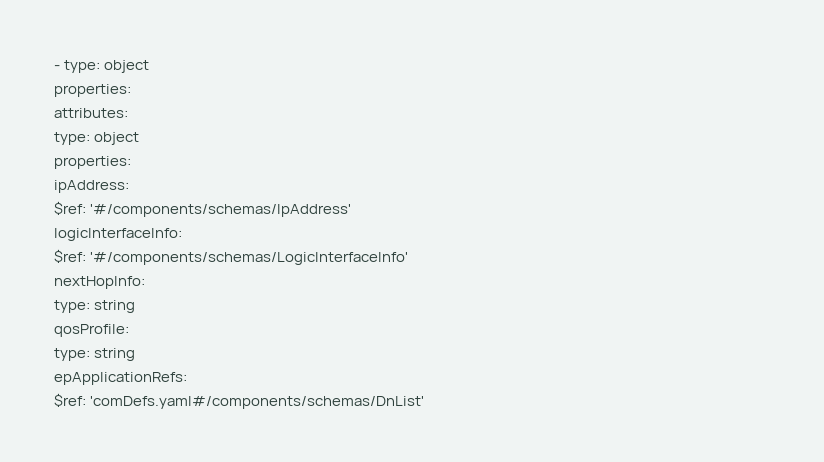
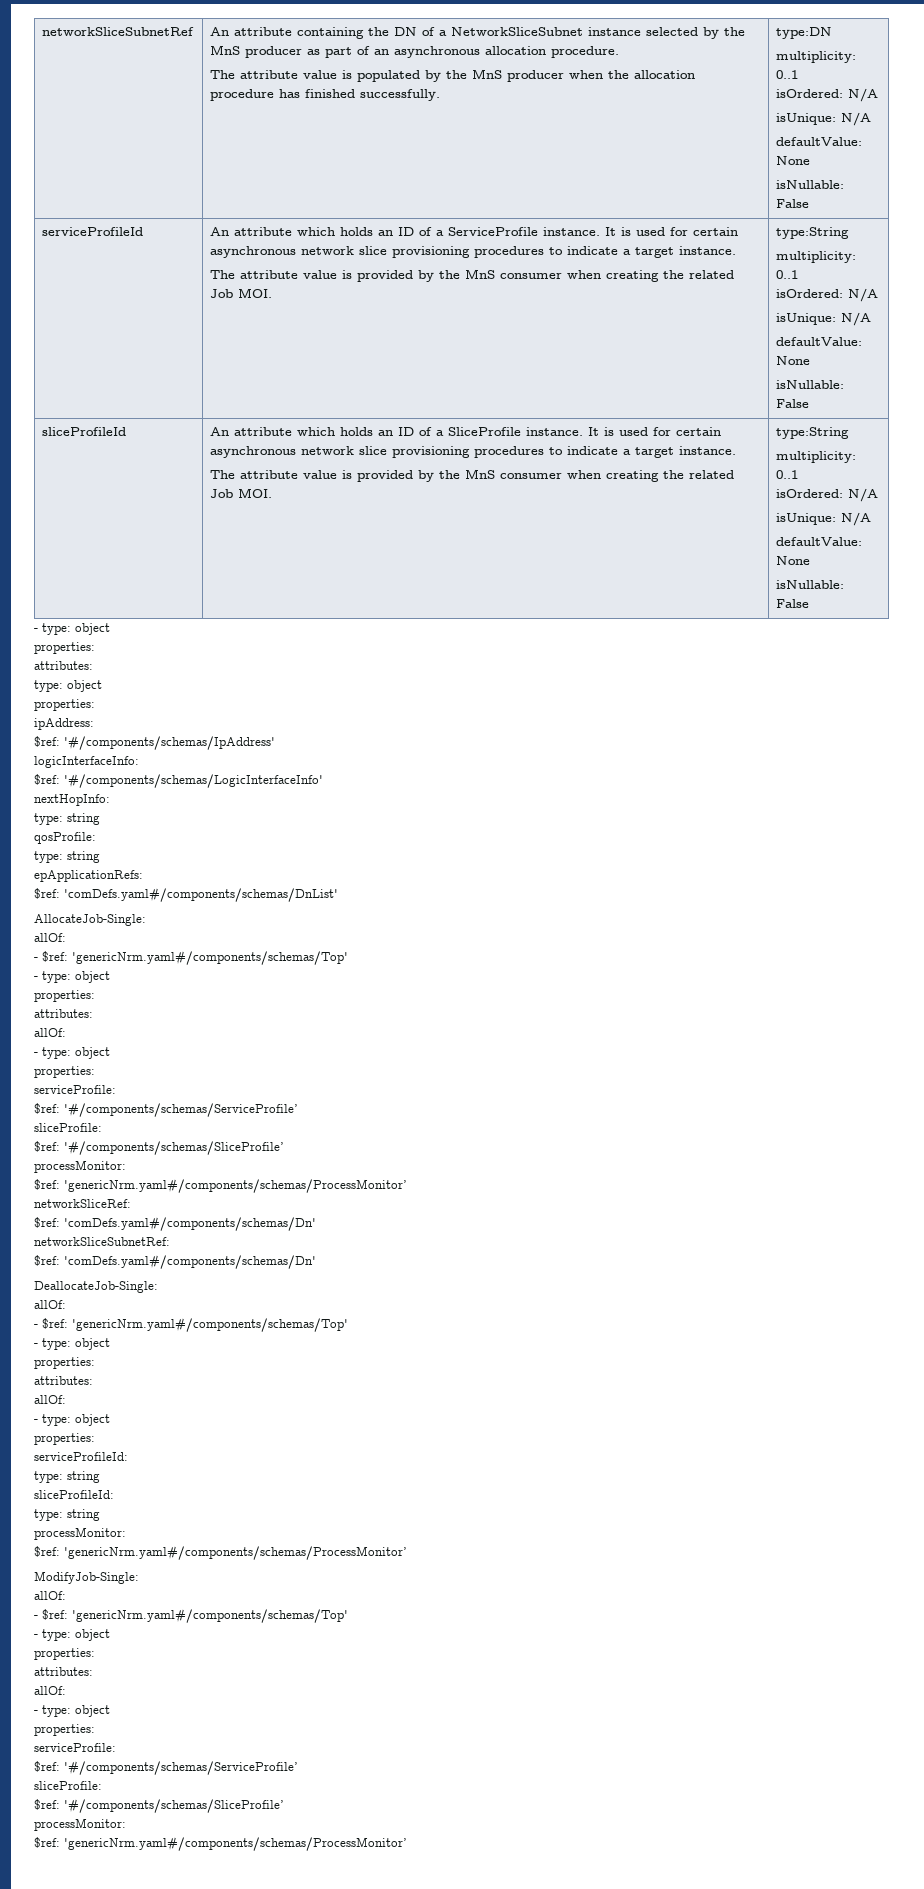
(54, 67) none -> [42,27,195,36] [210,27,746,39] [210,45,620,58] [210,69,696,82] [210,89,441,101] [776,27,833,39] [776,51,857,63] [776,70,799,79] [776,88,879,102] [776,112,872,126] [776,137,863,146] [776,156,811,165] [776,180,845,189] [776,199,810,208] [42,227,144,236] [210,227,739,236] [210,246,737,258] [210,269,735,282] [210,288,273,298] [776,227,850,239] [776,251,857,263] [776,270,799,279] [776,288,879,302] [776,312,872,326] [776,337,863,346] [776,356,811,365] [776,380,845,389] [776,399,810,408] [42,427,127,436] [210,427,722,436] [210,446,737,458] [210,469,735,482] [210,488,273,498] [776,427,850,439] [776,451,857,463] [776,470,799,479] [776,488,879,502] [776,512,872,526] [776,537,863,546] [776,556,811,565] [776,580,845,589] [776,599,810,608] networkSliceSubnetRef | An attribute containing the DN of a NetworkSliceSubnet instance selected by the MnS producer as part of an asynchronous allocation procedure. // The attribute value is populated by the MnS producer when the allocation procedure has finished successfully. | type:DN // multiplicity: 0..1 // isOrdered: N/A // isUnique: N/A // defaultValue: None // isNullable: False // serviceProfileId | An attribute which holds an ID of a ServiceProfile instance. It is used for certain asynchronous network slice provisioning procedures to indicate a target instance. // The attribute value is provided by the MnS consumer when creating the related Job MOI. | type:String // multiplicity: 0..1 // isOrdered: N/A // isUnique: N/A // defaultValue: None // isNullable: False // sliceProfileId | An attribute which holds an ID of a SliceProfile instance. It is used for certain asynchronous network slice provisioning procedures to indicate a target instance. // The attribute value is provided by the MnS consumer when creating the related Job MOI. | type:String // multiplicity: 0..1 // isOrdered: N/A // isUnique: N/A // defaultValue: None // isNullable: False //
(425, 402) none -> [34,914,146,926] [34,933,66,942] [34,951,348,965] [34,971,110,983] [34,990,95,1002] [34,1009,93,1018] [34,1028,66,1037] [34,1047,110,1059] [34,1066,95,1078] [34,1085,116,1094] [34,1103,298,1117] [34,1123,102,1132] [34,1141,284,1155] [34,1160,126,1173] [34,1179,407,1193] [34,1199,131,1208] [34,1217,316,1231] [34,1237,170,1246] [34,1255,316,1269] [34,1281,158,1293] [34,1300,66,1309] [34,1318,348,1332] [34,1338,110,1350] [34,1357,95,1369] [34,1376,93,1385] [34,1395,66,1404] [34,1414,110,1426] [34,1433,95,1445] [34,1452,128,1461] [34,1471,100,1483] [34,1490,114,1499] [34,1509,100,1521] [34,1527,126,1540] [34,1546,407,1560] [34,1571,139,1584] [34,1591,66,1600] [34,1609,348,1623] [34,1629,110,1641] [34,1648,95,1660] [34,1667,93,1676] [34,1686,66,1695] [34,1705,110,1717] [34,1724,95,1736] [34,1743,116,1752] [34,1761,298,1775] [34,1781,102,1790] [34,1799,284,1813] [34,1818,126,1831] [34,1837,407,1851] // AllocateJob-Single: // allOf: // - $ref: 'genericNrm.yaml#/components/schemas/Top' // - type: object // properties: // attributes: // allOf: // - type: object // properties: // serviceProfile: // $ref: '#/components/schemas/ServiceProfile’ // sliceProfile: // $ref: '#/components/schemas/SliceProfile’ // processMonitor: // $ref: 'genericNrm.yaml#/components/schemas/ProcessMonitor’ // networkSliceRef: // $ref: 'comDefs.yaml#/components/schemas/Dn' // networkSliceSubnetRef: // $ref: 'comDefs.yaml#/components/schemas/Dn' // DeallocateJob-Single: // allOf: // - $ref: 'genericNrm.yaml#/components/schemas/Top' // - type: object // properties: // attributes: // allOf: // - type: object // properties: // serviceProfileId: // type: string // sliceProfileId: // type: string // processMonitor: // $ref: 'genericNrm.yaml#/components/schemas/ProcessMonitor’ // ModifyJob-Single: // allOf: // - $ref: 'genericNrm.yaml#/components/schemas/Top' // - type: object // properties: // attributes: // allOf: // - type: object // properties: // serviceProfile: // $ref: '#/components/schemas/ServiceProfile’ // sliceProfile: // $ref: '#/components/schemas/SliceProfile’ // processMonitor: // $ref: 'genericNrm.yaml#/components/schemas/ProcessMonitor’

